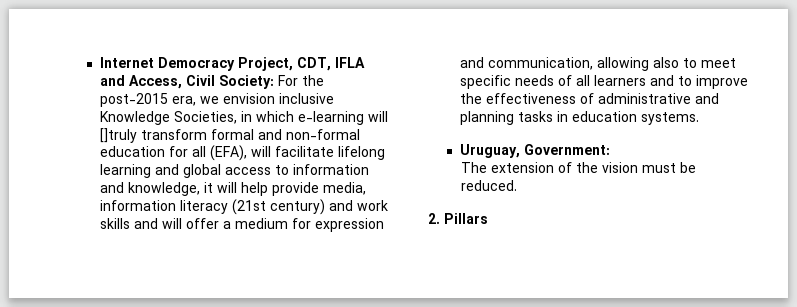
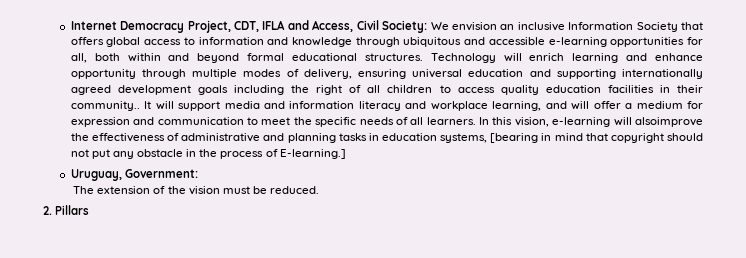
[277,75,324,86] [99,93,334,107] [99,111,388,125] [99,128,360,143] [99,145,385,161] [99,164,179,178] For the post-2015 era, we envision inclusive Knowledge Societies, in which e-learning will []truly transform formal and non-formal education for all (EFA), will facilitate lifelong learning and -> [430,22,703,32] [70,37,104,45] We envision an inclusive Information Society that offers
[127,182,366,196] [99,199,388,215] [99,218,130,229] knowledge, it will help provide media, information literacy (21st century) and work skills -> [292,37,703,47] [70,53,703,63] [70,69,704,79] [70,85,703,95] [70,101,542,111] knowledge through ubiquitous and accessible e-learning opportunities for all, both within and beyond formal educational structures. Technology will enrich learning and enhance opportunity through multiple modes of delivery, ensuring universal education and supporting internationally agreed development goals including the right of all children to access quality education facilities in their community.. It will support media and information literacy and workplace learning,
[487,57,679,71] communication, allowing also -> [157,117,244,125] communication
(736, 63) none -> [293,117,312,125] the
[593,75,748,89] learners and to improve -> [426,117,703,127] learners. In this vision, e-learning will alsoimprove
[640,112,699,125] systems. -> [440,133,703,143] [70,149,346,159] systems, [bearing in mind that copyright should not put any obstacle in the process of E-learning.]

